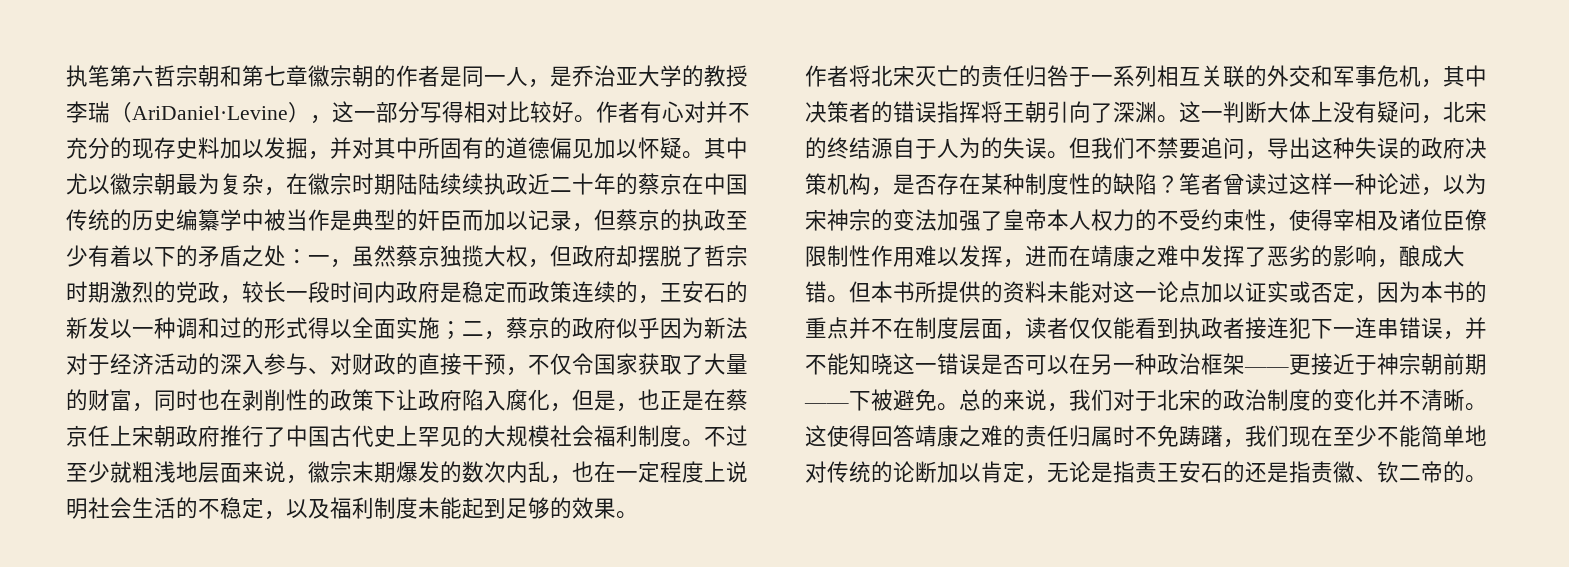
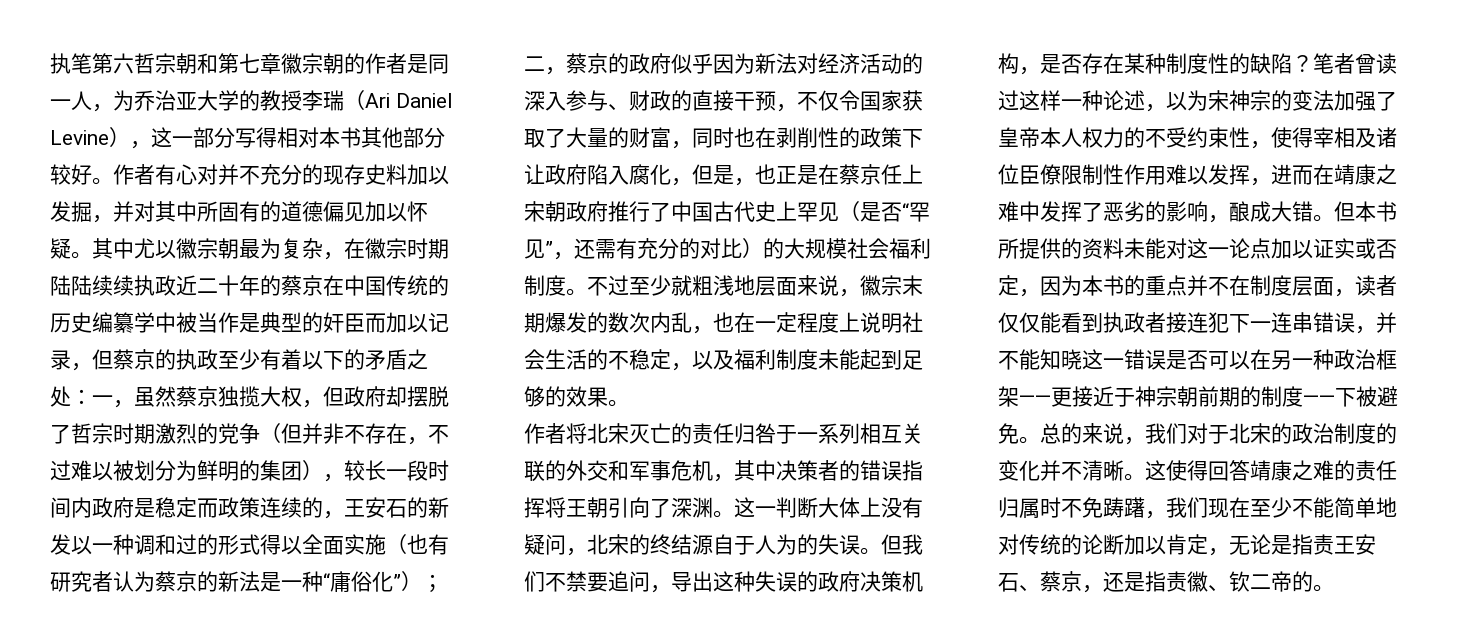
[550,66,572,87] 是 -> [113,90,134,111] 为
[132,106,288,120] AriDaniel·Levine -> [365,93,453,108] [50,130,109,145] Ari Daniel Levine
[508,101,530,122] 比 -> [319,127,445,148] 本书其他部分
[198,281,220,303] 政 -> [239,423,449,445] [50,460,323,481] 争（但并非不存在，不过难以被划分为鲜明的集团）
(440, 328) none -> [386,534,449,555] [50,571,422,593] （也有研究者认为蔡京的新法是一种“庸俗化”）
[88,355,110,375] 于 -> (818, 63) none
[330,353,352,375] 对 -> (629, 107) none
(462, 437) none -> [839,201,930,222] [524,238,763,260] （是否“罕见”，还需有充分的对比）
(1487, 364) none -> [1240,386,1303,407] 的制度
[1223,461,1245,483] 的 -> [1019,571,1103,593] 、蔡京，

